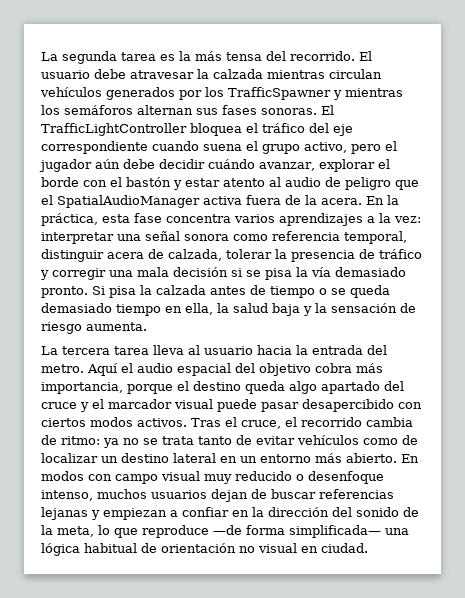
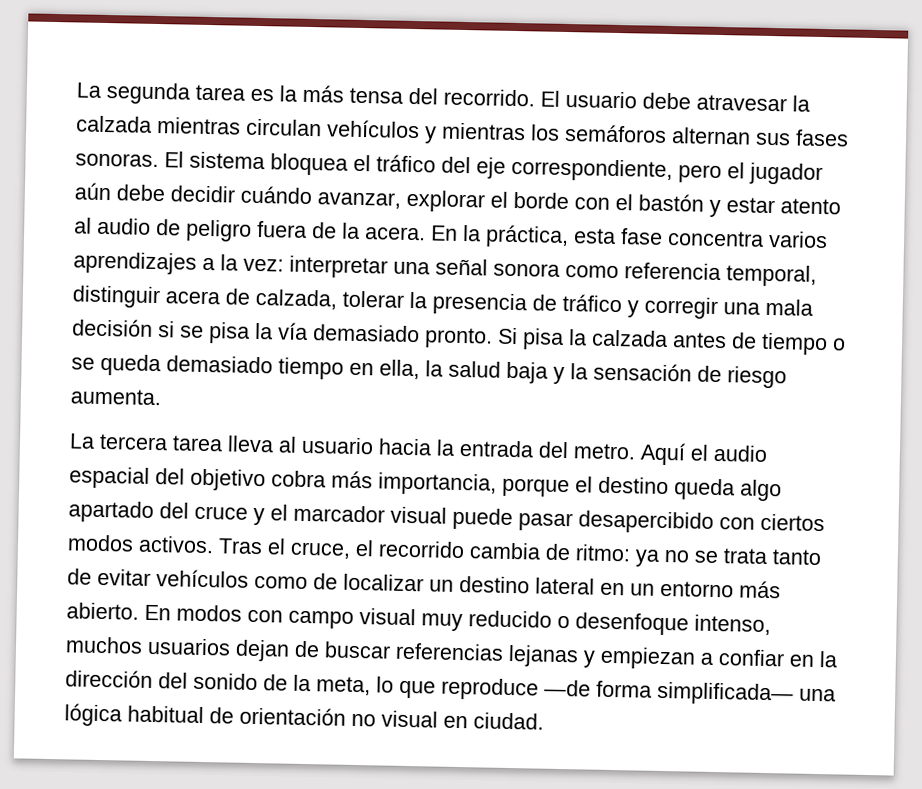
[106,87,331,100] generados por los TrafficSpawner -> (420, 129) none
[41,123,187,136] TrafficLightController -> [189,151,265,170] sistema
[41,141,347,154] correspondiente cuando suena el grupo activo, -> [511,157,673,183] correspondiente,
[395,180,419,190] [41,195,242,208] que el SpatialAudioManager activa -> (252, 230) none

